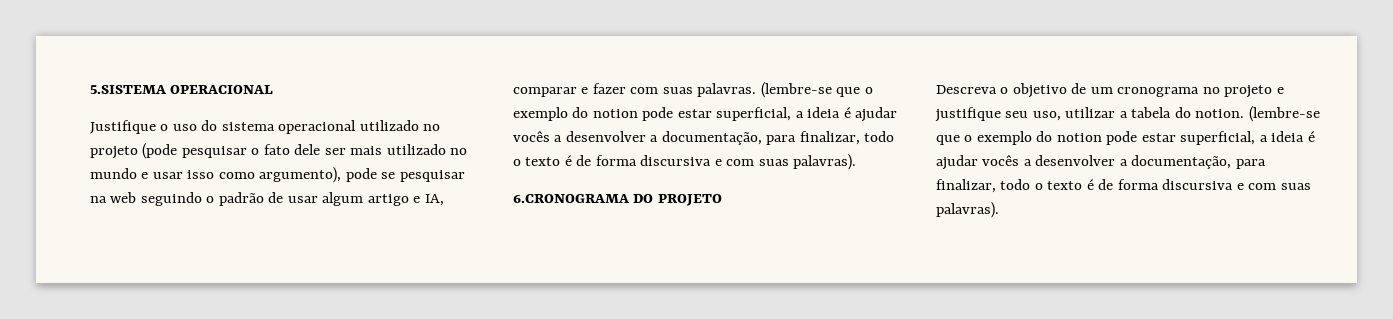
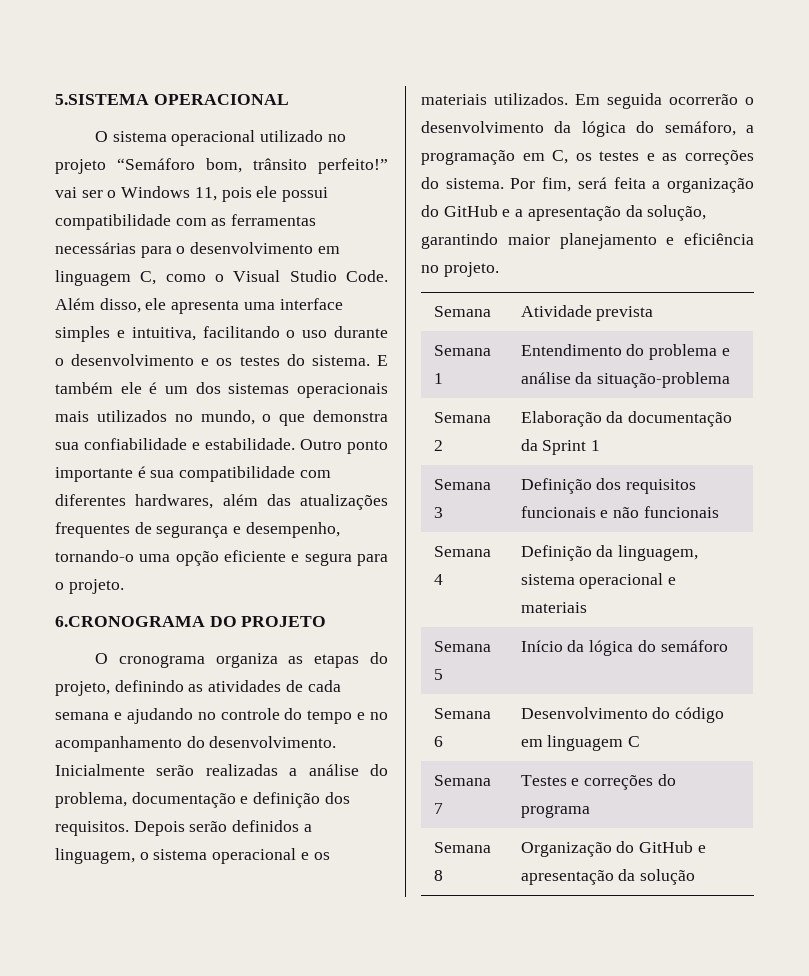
[90,120,218,134] Justifique o uso do -> [94,131,108,142] O
[142,143,468,159] [90,167,465,183] [90,192,444,206] [513,82,873,98] [513,107,898,122] [513,131,895,145] [513,154,857,170] [513,194,722,206] [936,83,1284,98] [935,106,1320,122] [936,131,1315,145] [936,155,1266,170] [936,179,1311,193] [936,202,999,218] (pode pesquisar o fato dele ser mais utilizado no mundo e usar isso como argumento), pode se pesquisar na web seguindo o padrão de usar algum artigo e IA, comparar e fazer com suas palavras. (lembre-se que o exemplo do notion pode estar superficial, a ideia é ajudar vocês a desenvolver a documentação, para finalizar, todo o texto é de forma discursiva e com suas palavras). // 6.CRONOGRAMA DO PROJETO // Descreva o objetivo de um cronograma no projeto e justifique seu uso, utilizar a tabela do notion. (lembre-se que o exemplo do notion pode estar superficial, a ideia é ajudar vocês a desenvolver a documentação, para finalizar, todo o texto é de forma discursiva e com suas palavras). -> [117,158,388,174] [55,186,329,202] [55,214,317,230] [55,242,340,258] [55,270,388,286] [55,298,343,314] [55,326,388,342] [55,354,388,366] [55,382,388,398] [55,410,388,426] [55,438,388,454] [55,466,331,482] [55,494,388,510] [55,522,340,538] [55,550,388,566] [55,579,124,594] [55,616,327,627] [94,652,388,668] [55,680,341,696] [55,708,388,724] [55,736,337,752] [55,764,388,776] [55,792,350,808] [55,820,312,836] [55,848,330,864] [421,93,754,109] [421,121,754,137] [421,150,754,165] [421,177,754,193] [421,205,707,221] [421,233,754,249] [421,262,499,277] [433,306,491,317] [520,305,654,321] [433,345,491,356] [433,373,443,384] [520,344,730,360] [520,372,731,388] [433,412,491,423] [433,440,443,451] [520,411,733,427] [520,439,601,455] [433,479,491,490] [433,507,443,518] [520,478,697,494] [520,506,719,518] [433,546,491,557] [433,574,443,585] [520,545,699,561] [520,573,677,589] [520,602,587,613] [433,641,491,652] [433,669,443,680] [520,640,728,656] [433,708,491,719] [433,736,443,747] [520,707,725,723] [520,735,641,751] [433,775,491,786] [433,803,443,814] [520,774,676,790] [520,805,590,818] [433,842,491,853] [433,870,443,881] [520,841,706,857] [520,869,696,885] “Semáforo bom, trânsito perfeito!” vai ser o Windows 11, pois ele possui compatibilidade com as ferramentas necessárias para o desenvolvimento em linguagem C, como o Visual Studio Code. Além disso, ele apresenta uma interface simples e intuitiva, facilitando o uso durante o desenvolvimento e os testes do sistema. E também ele é um dos sistemas operacionais mais utilizados no mundo, o que demonstra sua confiabilidade e estabilidade. Outro ponto importante é sua compatibilidade com diferentes hardwares, além das atualizações frequentes de segurança e desempenho, tornando-o uma opção eficiente e segura para o projeto. // 6.CRONOGRAMA DO PROJETO // O cronograma organiza as etapas do projeto, definindo as atividades de cada semana e ajudando no controle do tempo e no acompanhamento do desenvolvimento. Inicialmente serão realizadas a análise do problema, documentação e definição dos requisitos. Depois serão definidos a linguagem, o sistema operacional e os materiais utilizados. Em seguida ocorrerão o desenvolvimento da lógica do semáforo, a programação em C, os testes e as correções do sistema. Por fim, será feita a organização do GitHub e a apresentação da solução, garantindo maior planejamento e eficiência no projeto. // Semana | Atividade prevista // Semana 1 | Entendimento do problema e análise da situação-problema // Semana 2 | Elaboração da documentação da Sprint 1 // Semana 3 | Definição dos requisitos funcionais e não funcionais // Semana 4 | Definição da linguagem, sistema operacional e materiais // Semana 5 | Início da lógica do semáforo // Semana 6 | Desenvolvimento do código em linguagem C // Semana 7 | Testes e correções do programa // Semana 8 | Organização do GitHub e apresentação da solução

